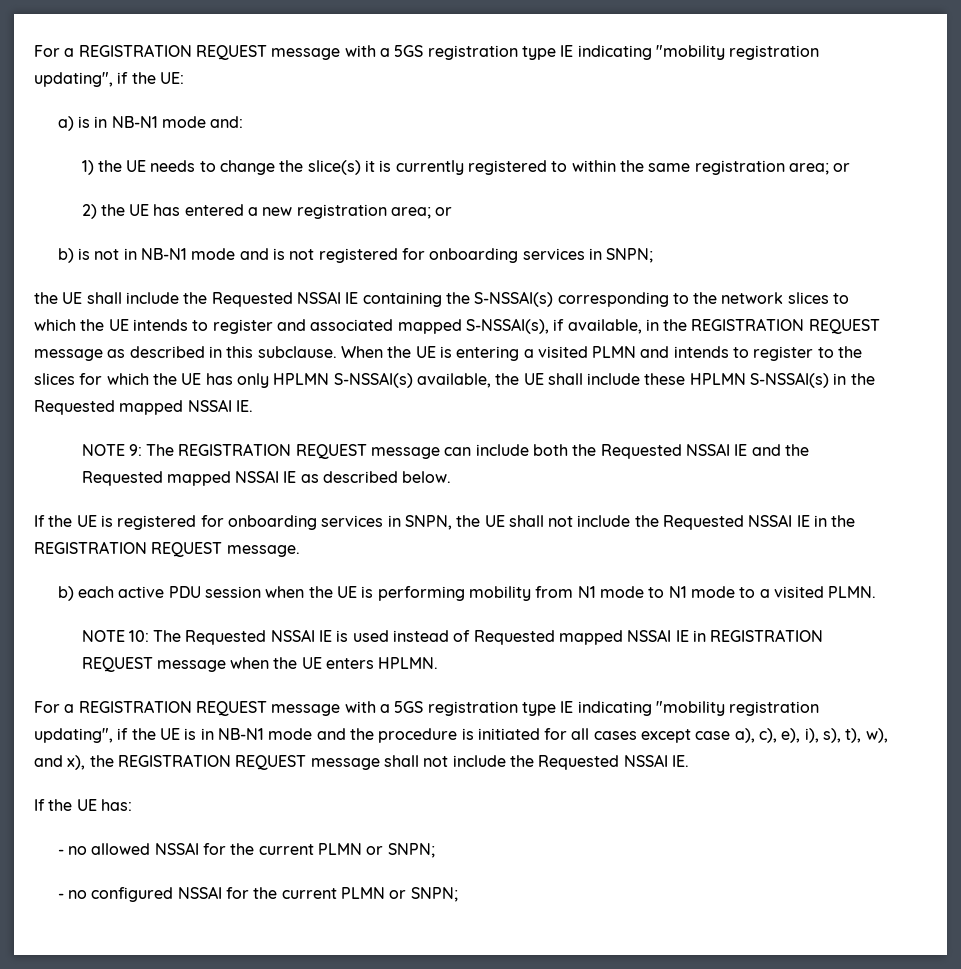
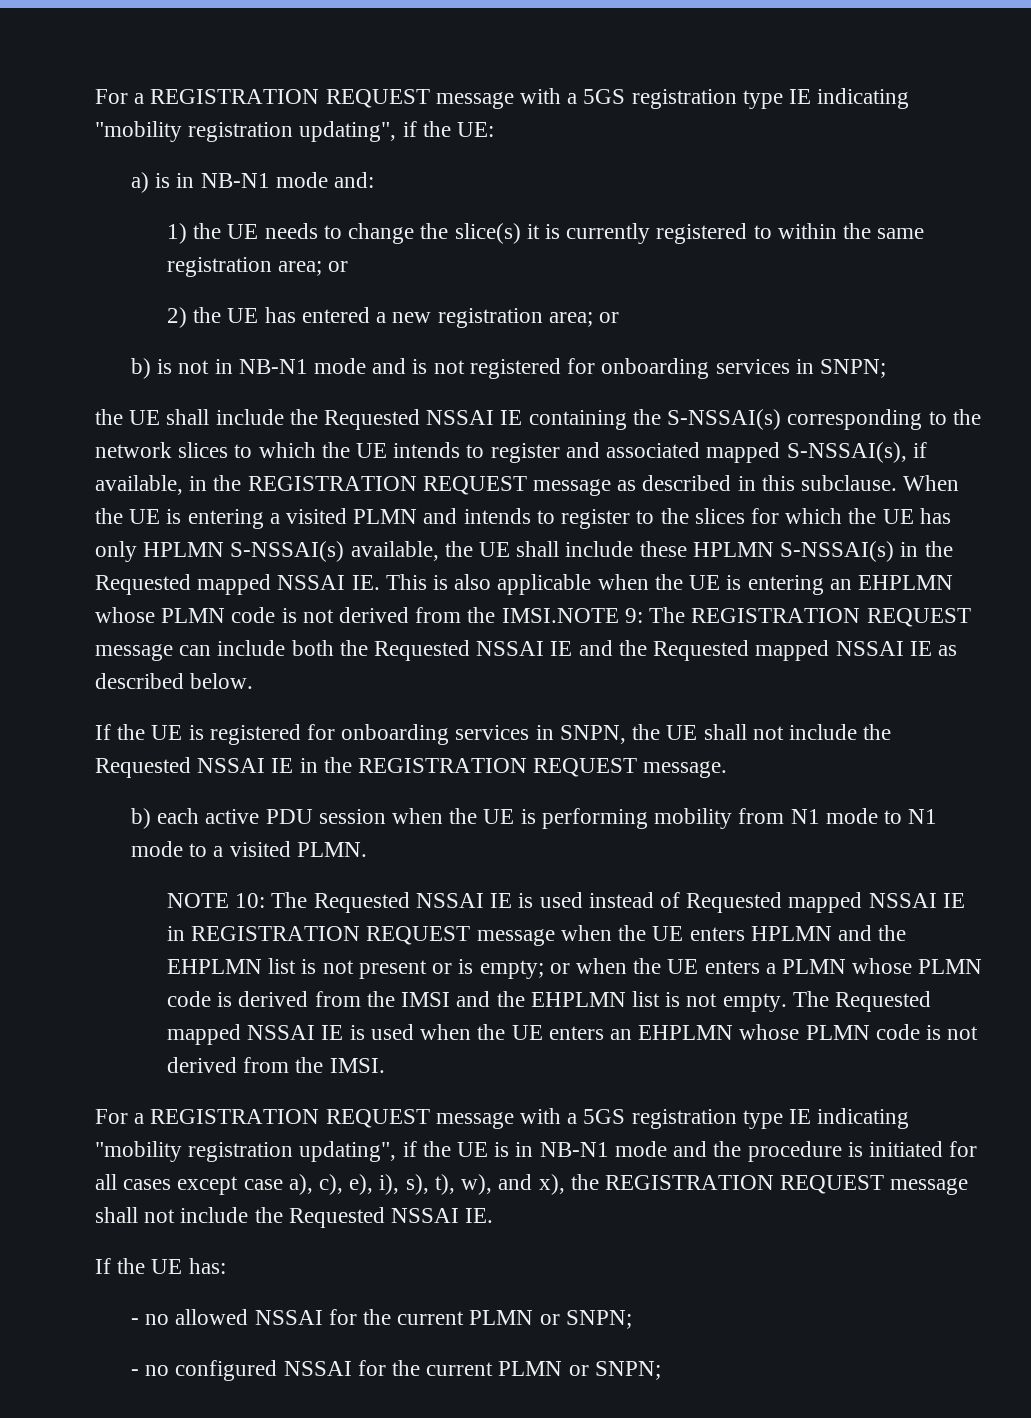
[81,444,125,456] // NOTE -> [385,574,953,595] [95,607,619,623] This is also applicable when the UE is entering an EHPLMN whose PLMN code is not derived from the IMSI.NOTE
[378,657,439,669] HPLMN. -> [750,925,907,941] [167,958,983,979] [167,991,931,1012] [167,1024,979,1045] [167,1057,385,1073] HPLMN and the EHPLMN list is not present or is empty; or when the UE enters a PLMN whose PLMN code is derived from the IMSI and the EHPLMN list is not empty. The Requested mapped NSSAI IE is used when the UE enters an EHPLMN whose PLMN code is not derived from the IMSI.

